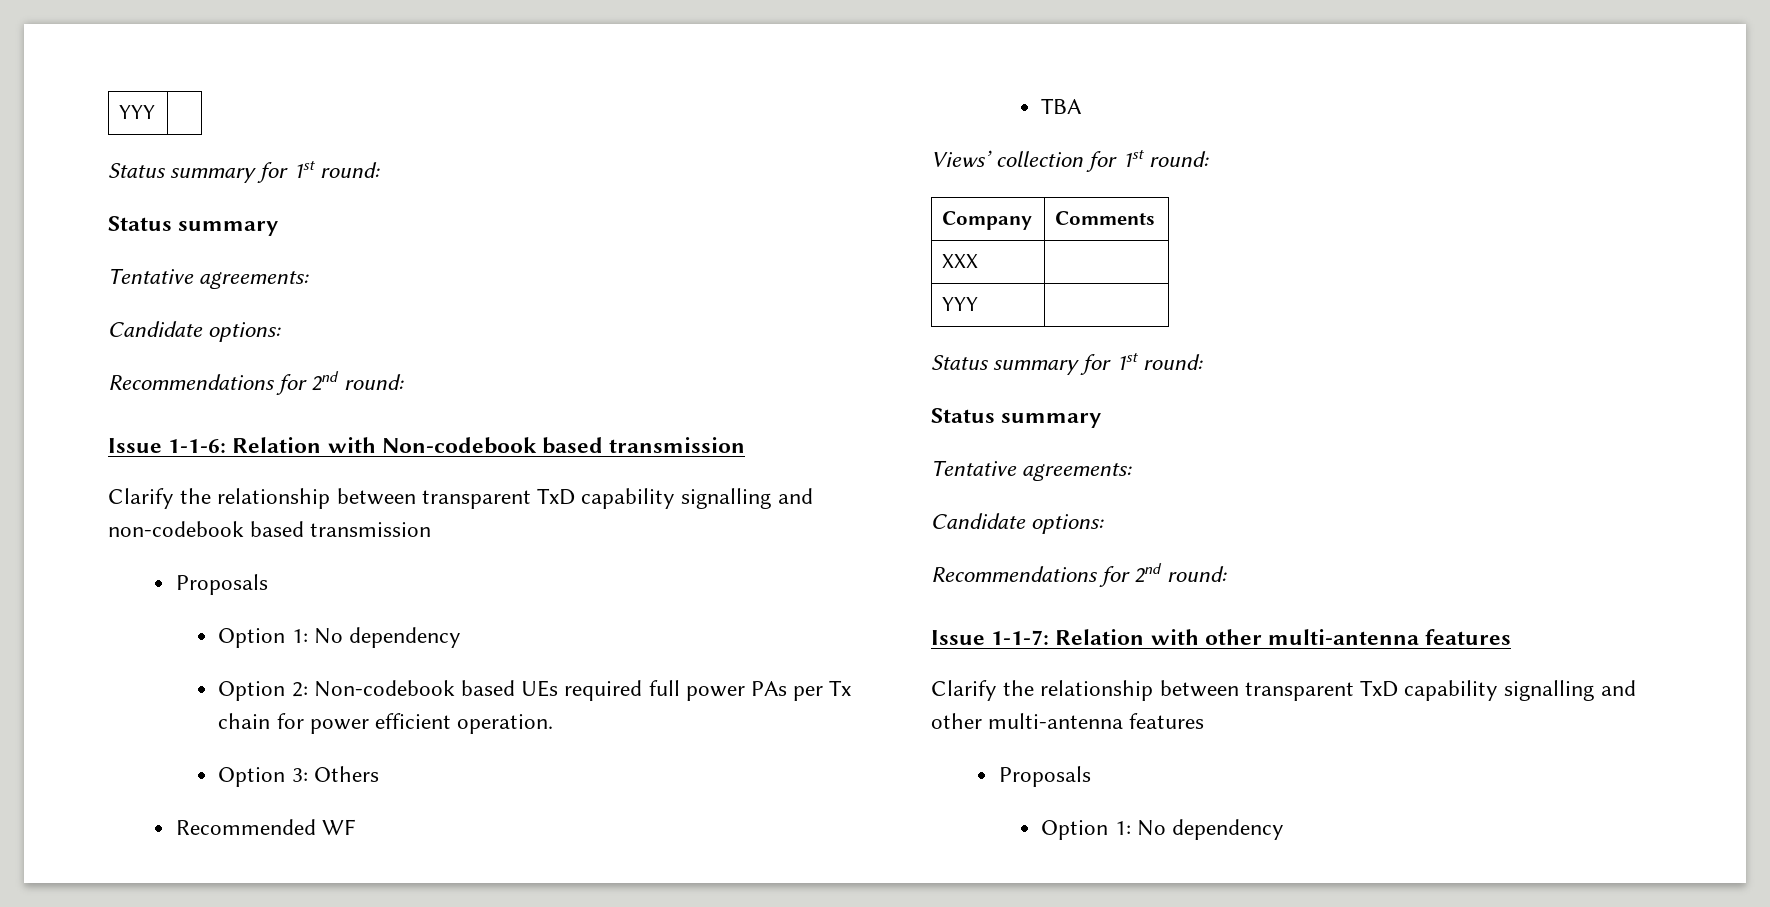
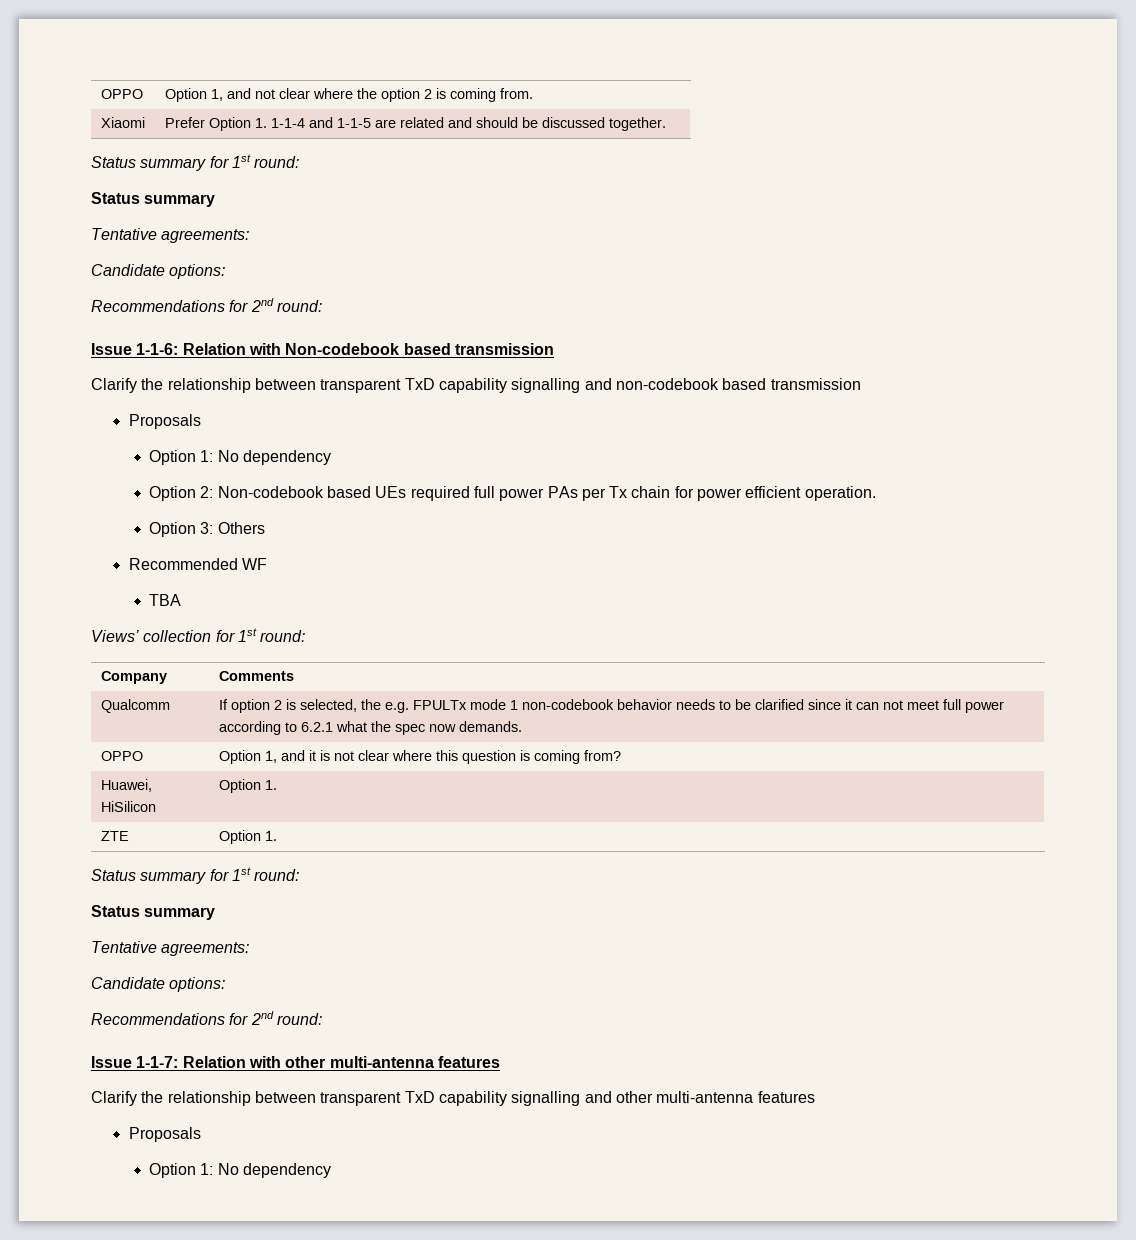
[119,105,156,119] YYY | -> [100,89,143,99] [164,88,533,102] [100,117,145,128] [164,117,666,131] OPPO | Option 1, and not clear where the option 2 is coming from. // Xiaomi | Prefer Option 1. 1-1-4 and 1-1-5 are related and should be discussed together.
[942,254,979,268] [942,297,979,311] XXX | // YYY | -> [100,699,170,713] [218,699,1004,713] [218,721,522,735] [100,751,143,761] [218,750,621,764] [100,779,152,792] [100,801,156,812] [218,779,277,793] [100,831,129,841] [218,830,277,844] Qualcomm | If option 2 is selected, the e.g. FPULTx mode 1 non-codebook behavior needs to be clarified since it can not meet full power according to 6.2.1 what the spec now demands. // OPPO | Option 1, and it is not clear where this question is coming from? // Huawei, HiSilicon | Option 1. // ZTE | Option 1.

